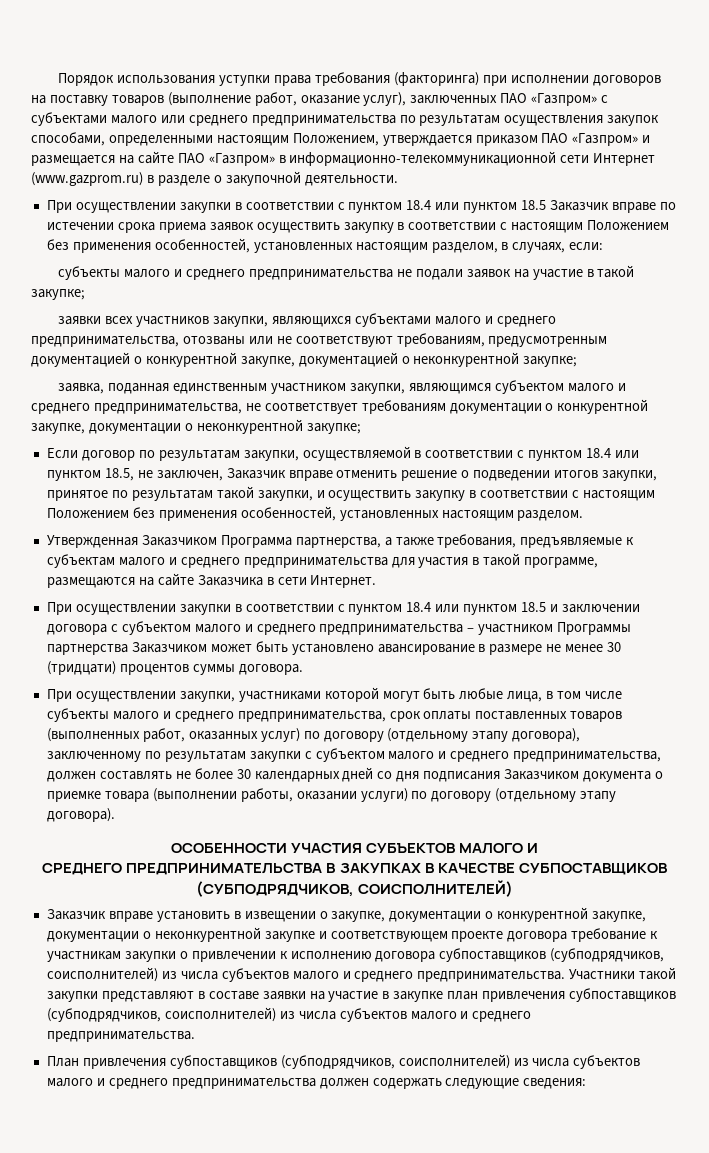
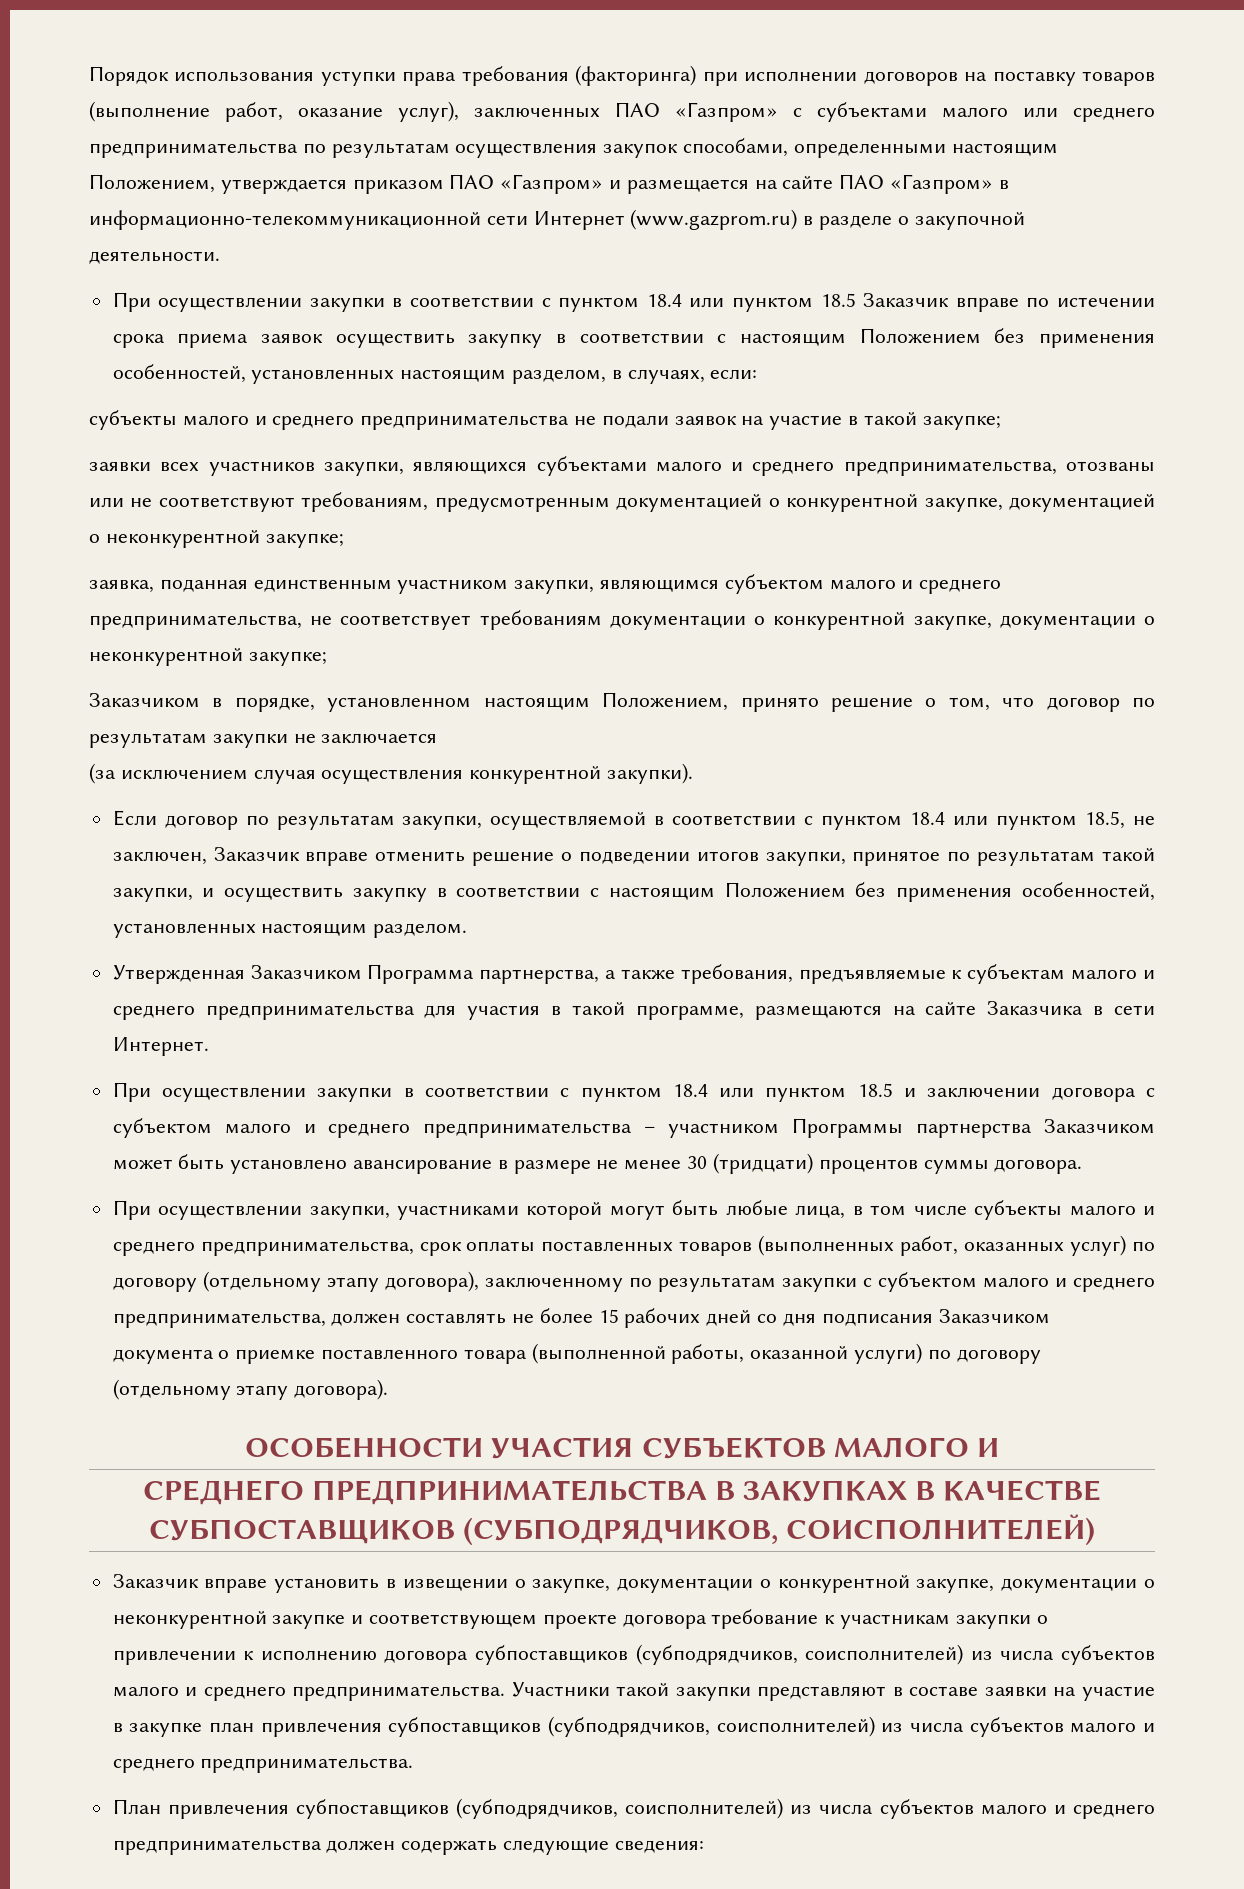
(361, 428) none -> [89,692,1155,712] [89,733,438,748] [89,763,694,784] // Заказчиком в порядке, установленном настоящим Положением, принято решение о том, что договор по результатам закупки не заключается // (за исключением случая осуществления конкурентной закупки).
[236,769,340,782] 30 календарных -> [598,1308,701,1328] 15 рабочих
[104,788,357,802] товара (выполнении работы, оказании -> [321,1343,849,1364] поставленного товара (выполненной работы, оказанной

